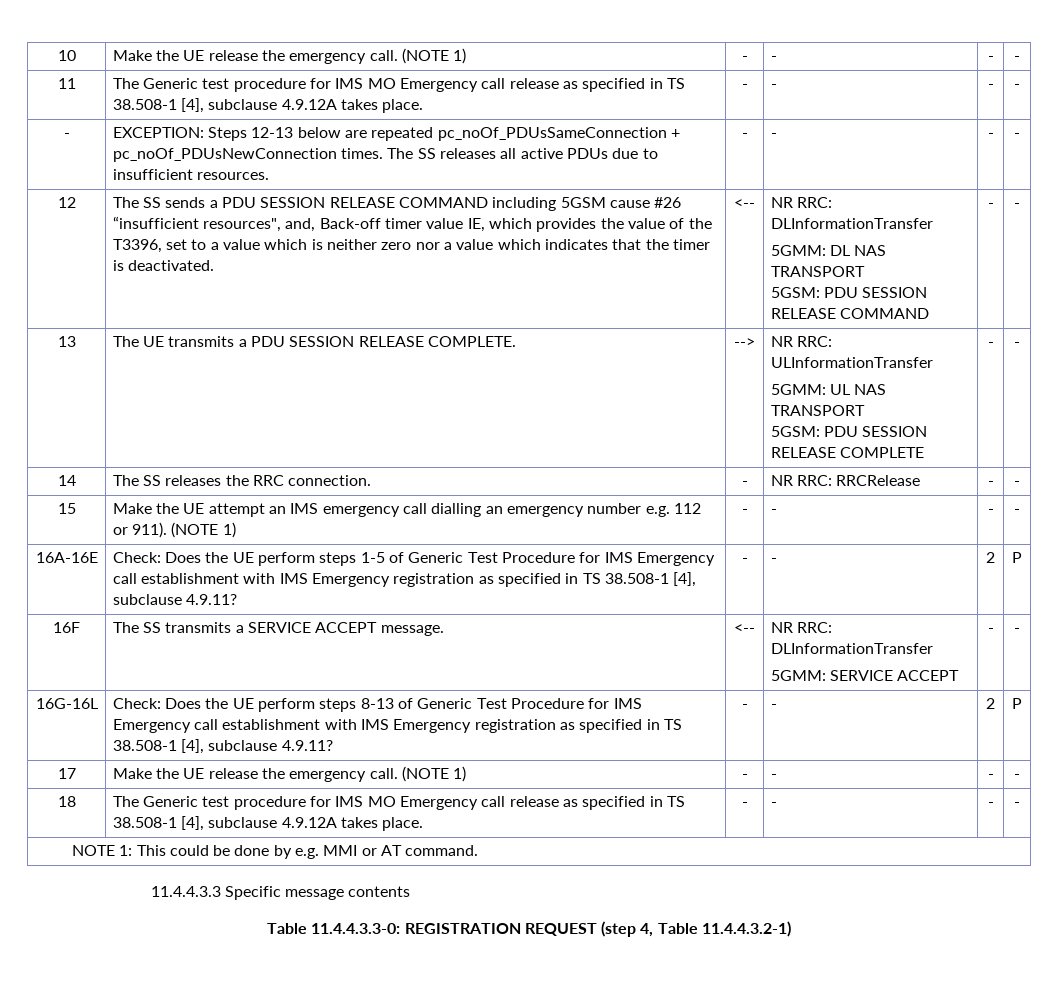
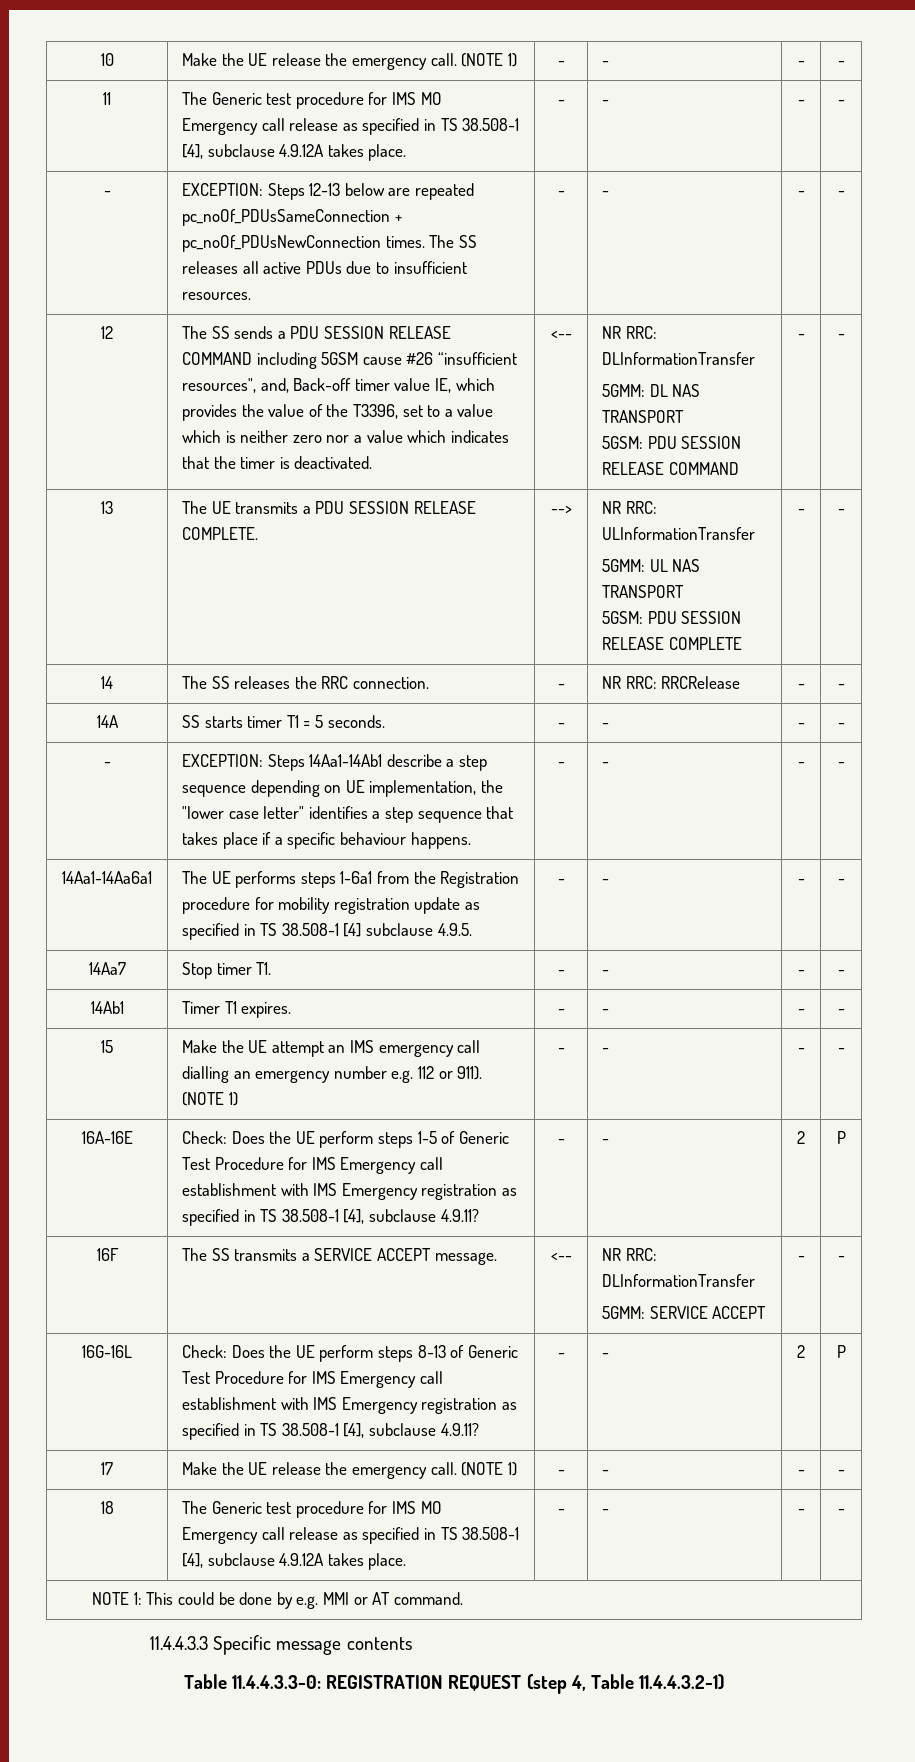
(1020, 483) none -> [96,715,119,728] [182,715,385,728] [557,723,565,728] [602,723,610,728] [797,723,805,728] [837,723,845,728] [103,762,111,767] [182,754,487,771] [182,780,503,797] [182,806,514,823] [182,832,471,849] [557,762,565,767] [602,762,610,767] [797,762,805,767] [837,762,845,767] [62,871,152,884] [182,871,520,888] [182,897,480,914] [182,923,472,940] [557,879,565,884] [602,879,610,884] [797,879,805,884] [837,879,845,884] [88,962,126,975] [182,962,272,979] [557,970,565,975] [602,970,610,975] [797,970,805,975] [837,970,845,975] [90,1001,124,1014] [182,1001,292,1018] [557,1009,565,1014] [602,1009,610,1014] [797,1009,805,1014] [837,1009,845,1014] // 14A | SS starts timer T1 = 5 seconds. | - | - | - | - // - | EXCEPTION: Steps 14Aa1-14Ab1 describe a step sequence depending on UE implementation, the "lower case letter" identifies a step sequence that takes place if a specific behaviour happens. | - | - | - | - // 14Aa1-14Aa6a1 | The UE performs steps 1-6a1 from the Registration procedure for mobility registration update as specified in TS 38.508-1 [4] subclause 4.9.5. | - | - | - | - // 14Aa7 | Stop timer T1. | - | - | - | - // 14Ab1 | Timer T1 expires. | - | - | - | -

